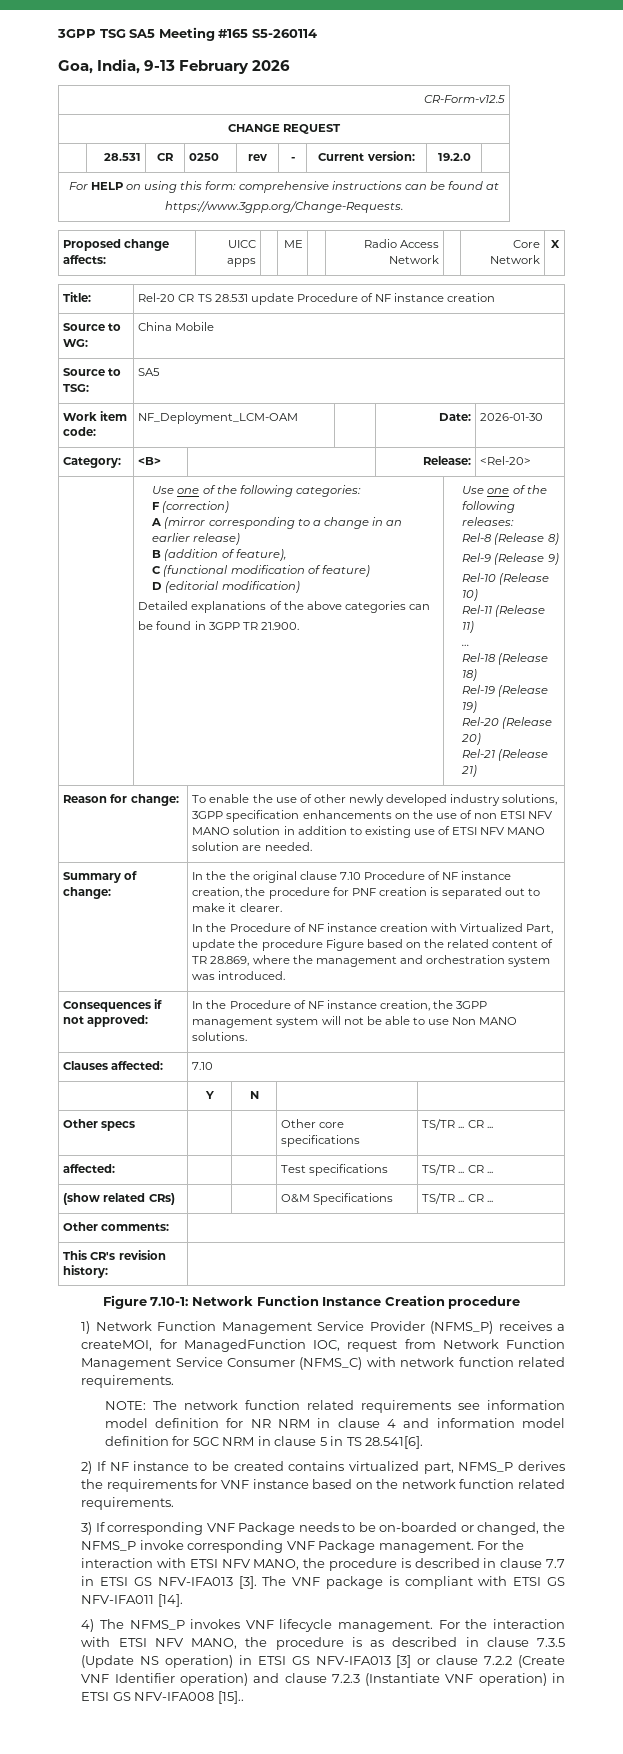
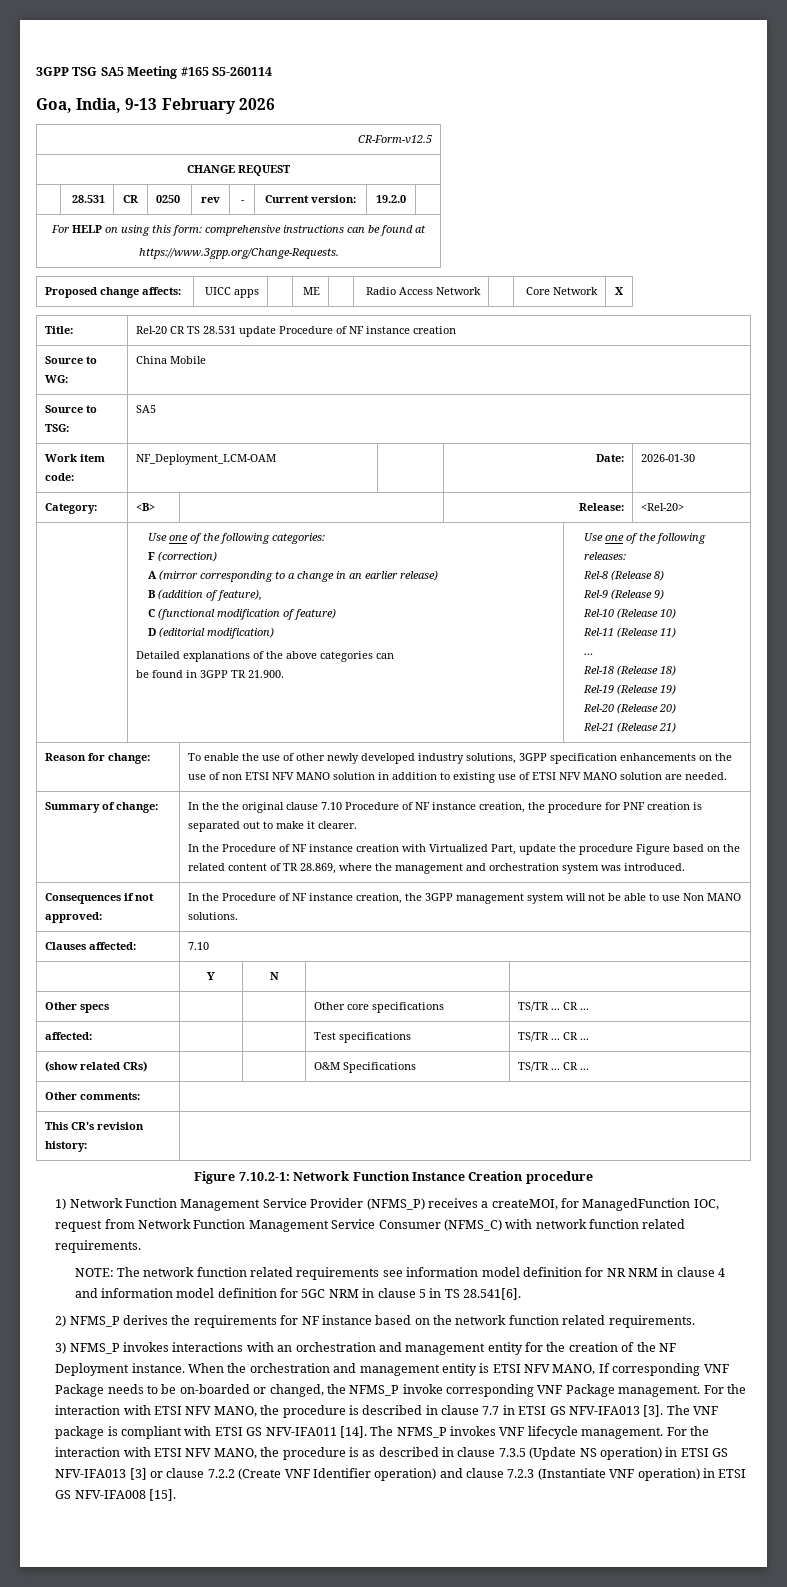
[150,1297,189,1306] 7.10-1: -> [238,1172,290,1181] 7.10.2-1:
[97,1461,454,1474] If NF instance to be created contains virtualized part, -> (67, 1321) none
[221,1480,250,1489] VNF -> [301,1316,319,1325] NF
(93, 1528) none -> [69,1342,676,1355] [55,1363,596,1376] NFMS_P invokes interactions with an orchestration and management entity for the creation of the NF Deployment instance. When the orchestration and management entity is ETSI NFV MANO,
[81,1619,95,1632] // 4) -> (367, 1432) none
[217,1691,244,1704] [15].. -> [148,1489,176,1501] [15].

